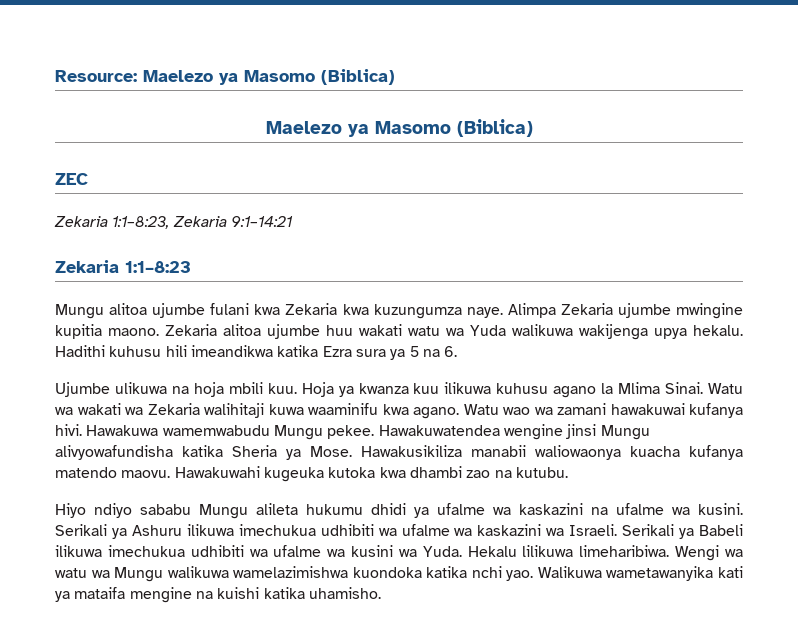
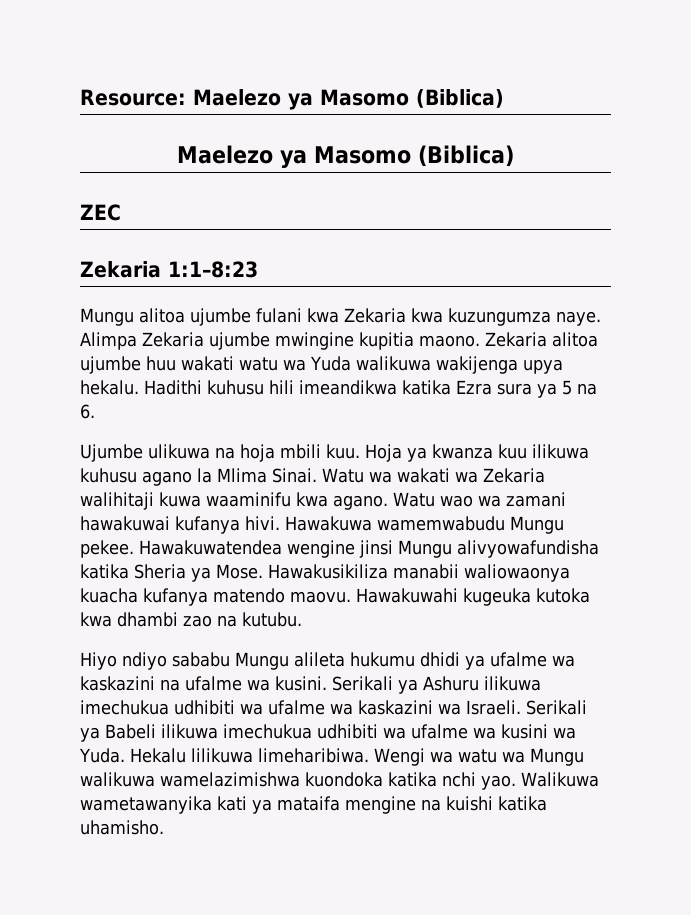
[54,216,293,229] // Zekaria 1:1–8:23, Zekaria 9:1–14:21 -> (121, 212) none

